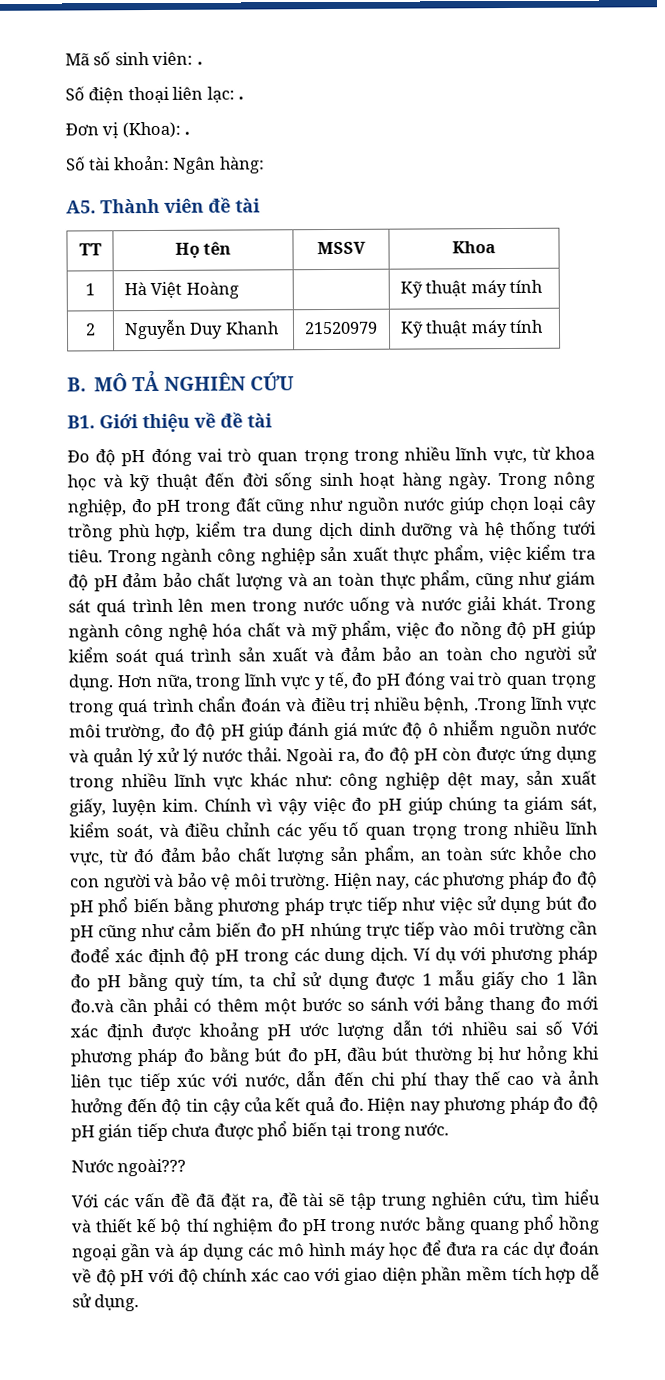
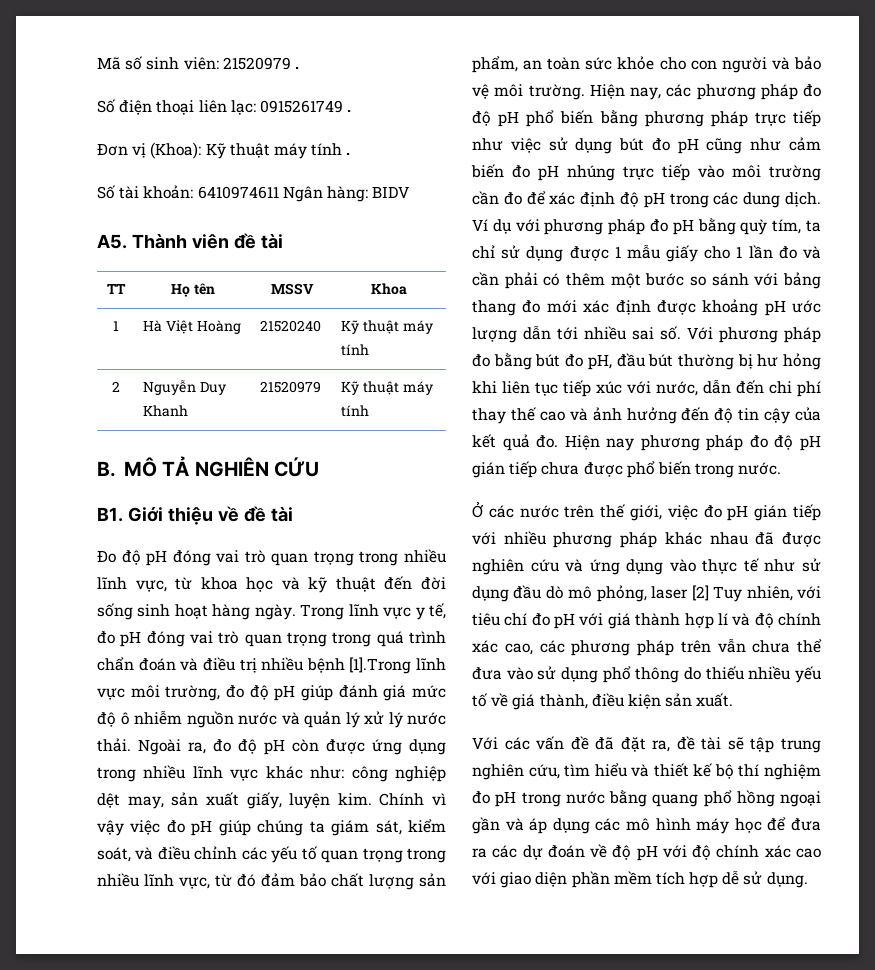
(194, 58) none -> [222,57,291,70] 21520979
(235, 94) none -> [259,100,343,113] 0915261749
(181, 130) none -> [205,143,343,159] Kỹ thuật máy tính
(170, 163) none -> [197,186,279,199] 6410974611
(265, 165) none -> [372,186,410,198] BIDV
(239, 290) none -> [260,320,322,332] 21520240
[553,471,595,489] [67,496,597,517] [68,520,598,542] [68,544,596,567] [68,570,597,592] [68,596,597,617] [68,620,596,642] [68,645,597,666] [68,674,242,692] nông nghiệp, đo pH trong đất cũng như nguồn nước giúp chọn loại cây trồng phù hợp, kiểm tra dung dịch dinh dưỡng và hệ thống tưới tiêu. Trong ngành công nghiệp sản xuất thực phẩm, việc kiểm tra độ pH đảm bảo chất lượng và an toàn thực phẩm, cũng như giám sát quá trình lên men trong nước uống và nước giải khát. Trong ngành công nghệ hóa chất và mỹ phẩm, việc đo nồng độ pH giúp kiểm soát quá trình sản xuất và đảm bảo an toàn cho người sử dụng. Hơn nữa, trong -> (345, 612) none
[424,697,527,715] bệnh, .Trong -> [306,657,412,674] bệnh [1].Trong
[70,947,110,963] đođể -> [503,191,546,205] đo để
[70,999,114,1013] đo.và -> [778,246,821,259] đo và
[545,1020,563,1035] số -> [660,326,681,340] số.
[331,1122,354,1140] tại -> (691, 468) none
[71,1158,187,1177] Nước ngoài??? -> [472,501,821,521] [472,531,821,548] [472,558,821,575] [472,585,821,602] [472,613,821,629] [472,639,822,656] [472,666,821,683] [472,693,734,710] Ở các nước trên thế giới, việc đo pH gián tiếp với nhiều phương pháp khác nhau đã được nghiên cứu và ứng dụng vào thực tế như sử dụng đầu dò mô phỏng, laser [2] Tuy nhiên, với tiêu chí đo pH với giá thành hợp lí và độ chính xác cao, các phương pháp trên vẫn chưa thể đưa vào sử dụng phổ thông do thiếu nhiều yếu tố về giá thành, điều kiện sản xuất.

